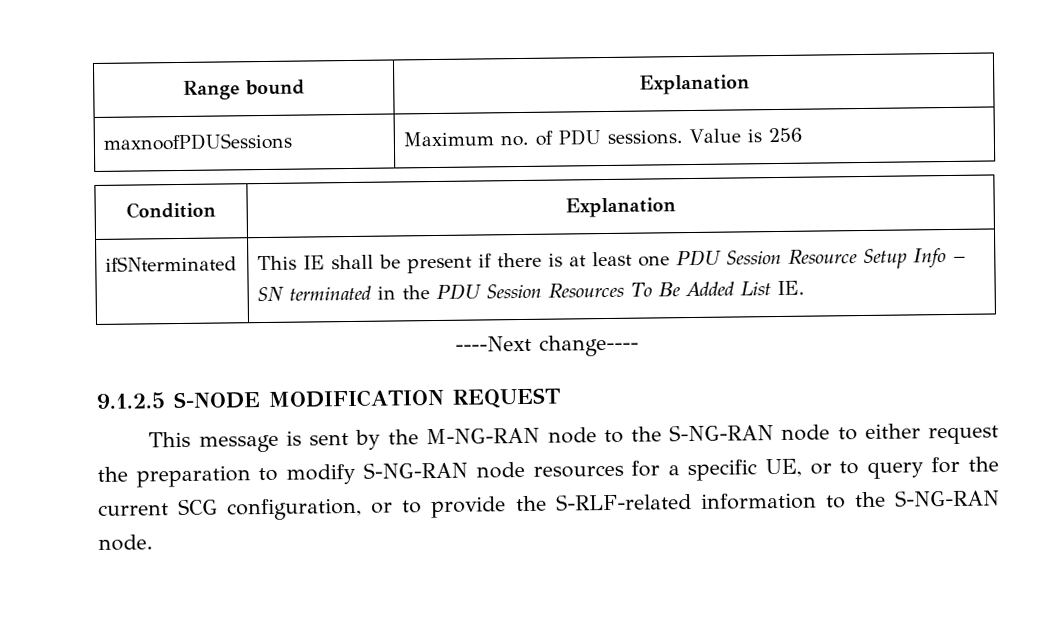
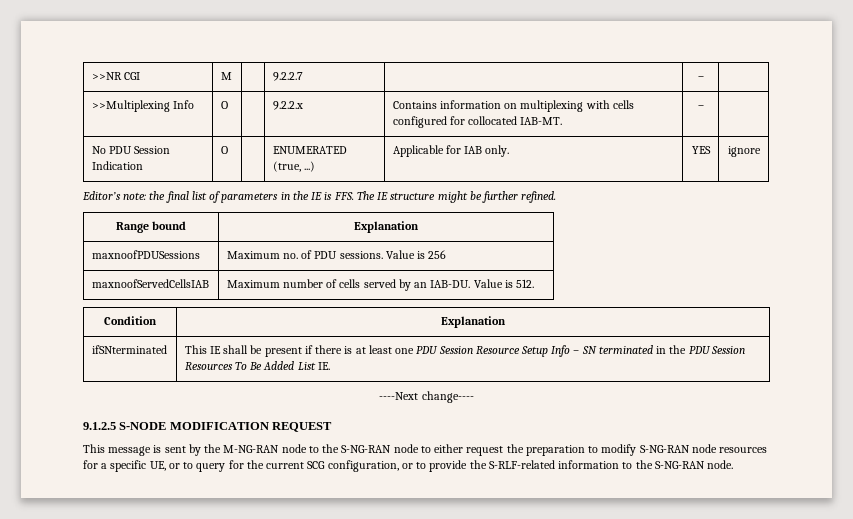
(183, 90) none -> [91,72,140,80] [220,72,232,80] [272,72,303,81] [697,76,704,80] [91,100,194,112] [220,101,228,109] [272,101,303,110] [392,100,634,112] [392,116,563,128] [697,105,704,109] [91,146,171,154] [91,161,143,170] [220,146,228,154] [272,146,347,154] [272,161,315,172] [392,145,510,157] [691,146,711,154] [727,146,761,157] [82,191,557,203] >>NR CGI | M | | 9.2.2.7 | | – | // >>Multiplexing Info | O | | 9.2.2.x | Contains information on multiplexing with cells configured for collocated IAB-MT. | – | // No PDU Session Indication | O | | ENUMERATED (true, ...) | Applicable for IAB only. | YES | ignore // Editor’s note: the final list of parameters in the IE is FFS. The IE structure might be further refined. //
(803, 135) none -> [91,279,209,288] [226,279,535,291] // maxnoofServedCellsIAB | Maximum number of cells served by an IAB-DU. Value is 512.

